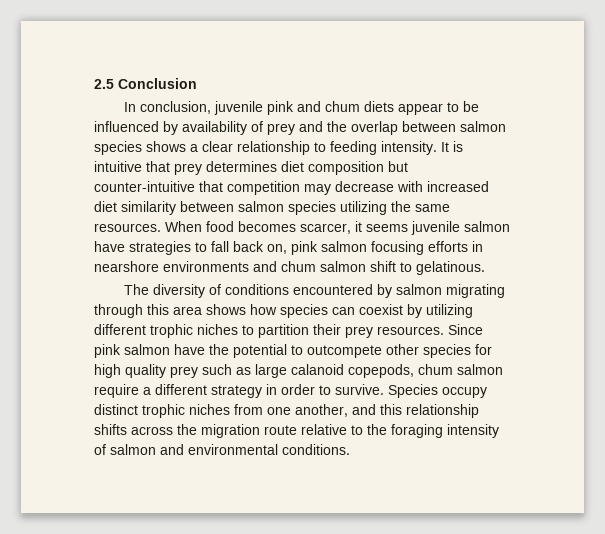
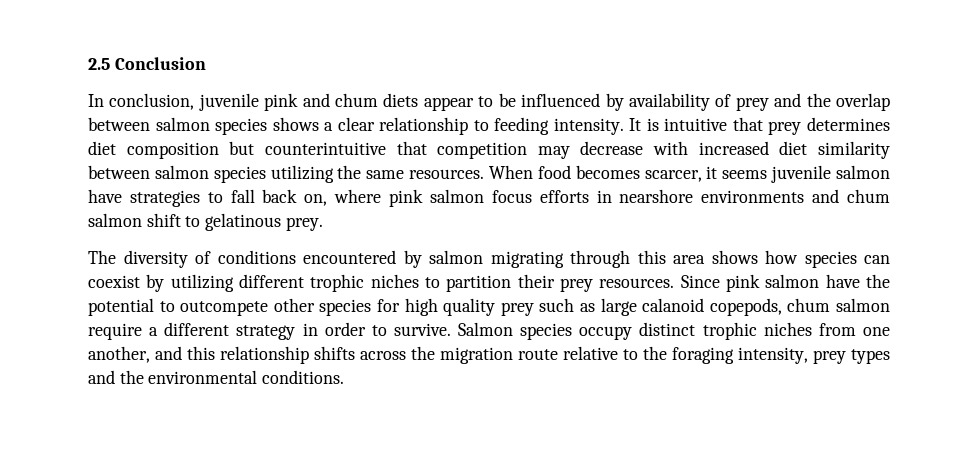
[94,181,195,192] counter-intuitive -> [264,142,386,155] counterintuitive
[291,241,424,255] pink salmon focusing -> [334,189,532,207] where pink salmon focus
[416,261,485,275] gelatinous. -> [205,213,323,231] gelatinous prey.
[388,384,438,398] Species -> [458,322,573,340] Salmon species
[447,424,499,438] [94,444,184,455] intensity of salmon and -> [738,347,890,364] [88,370,144,384] intensity, prey types and the

